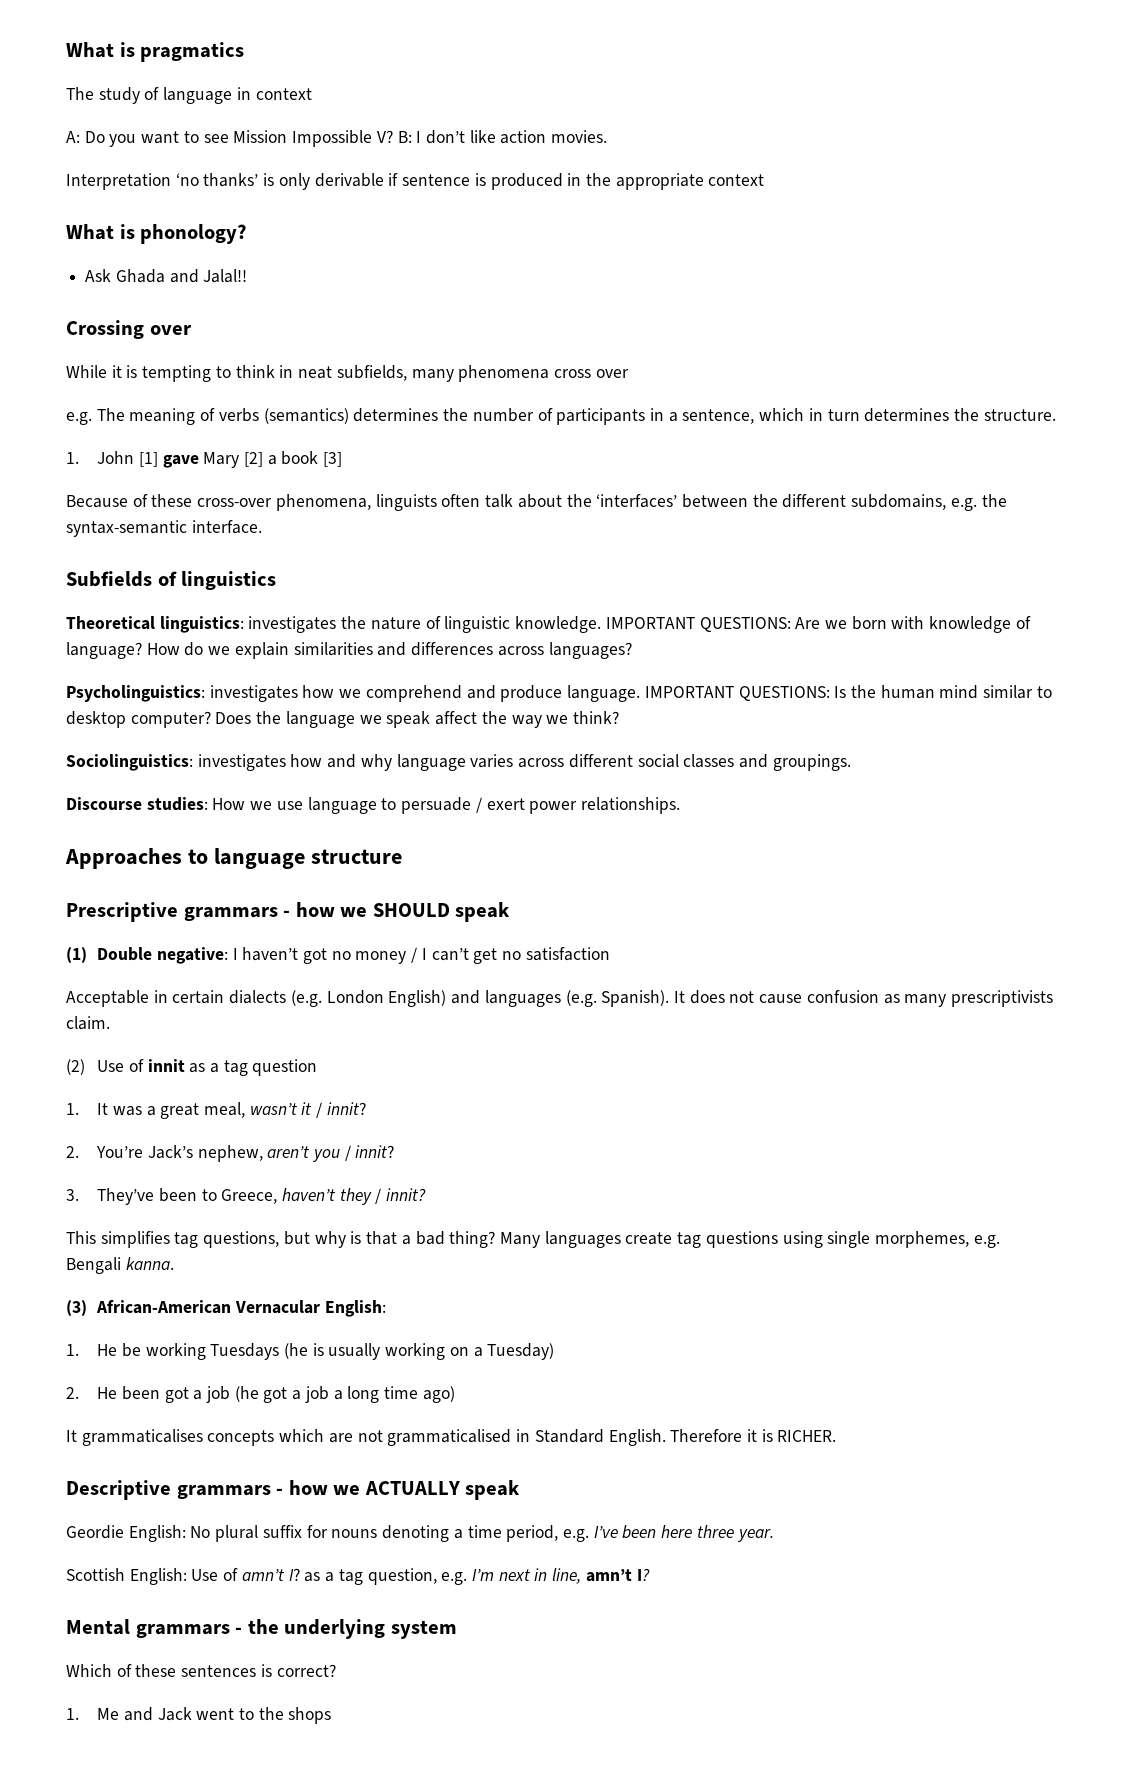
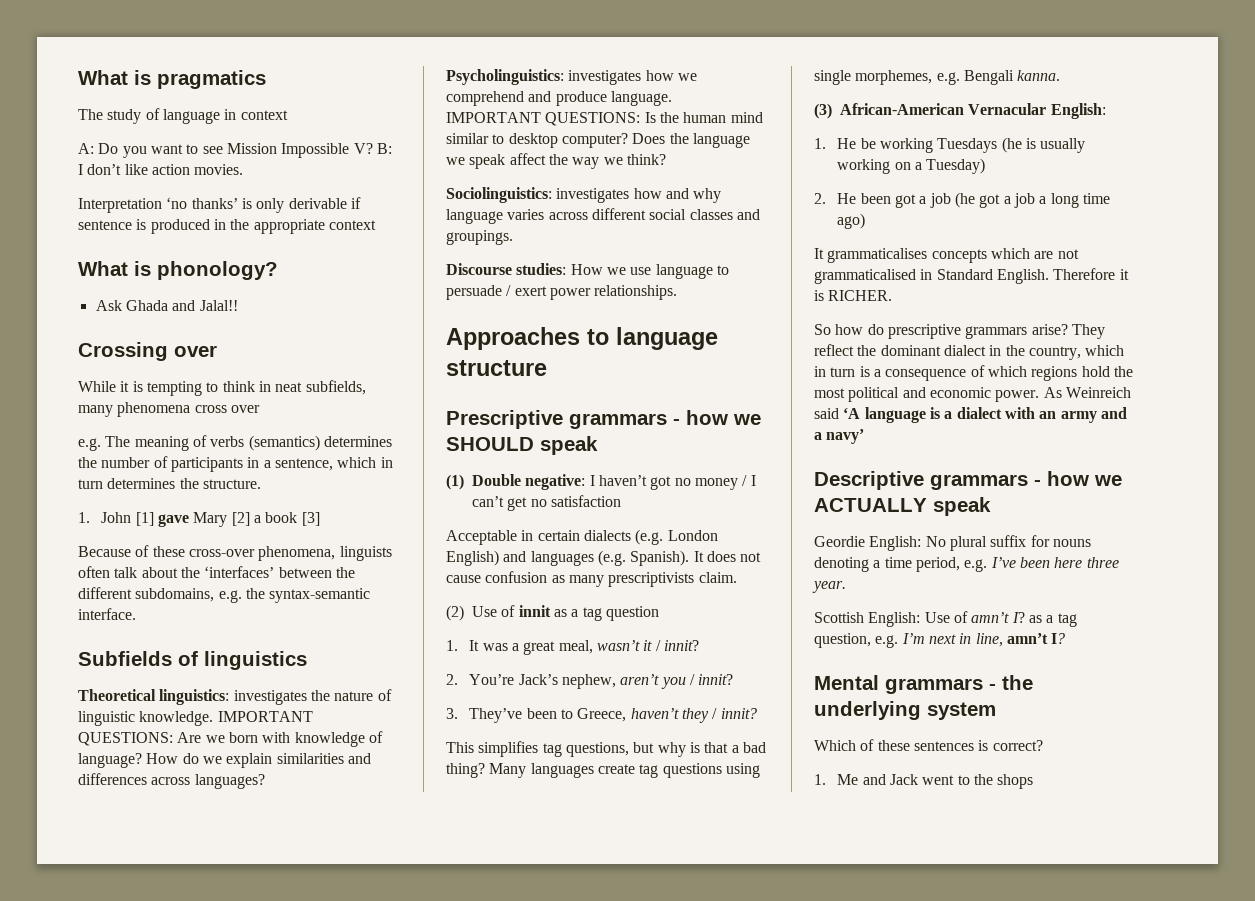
(837, 1436) none -> [814,324,1105,339] [814,344,1125,360] [814,365,1133,381] [814,387,1131,402] [814,407,1127,423] [814,429,865,444] // So how do prescriptive grammars arise? They reflect the dominant dialect in the country, which in turn is a consequence of which regions hold the most political and economic power. As Weinreich said ‘A language is a dialect with an army and a navy’

